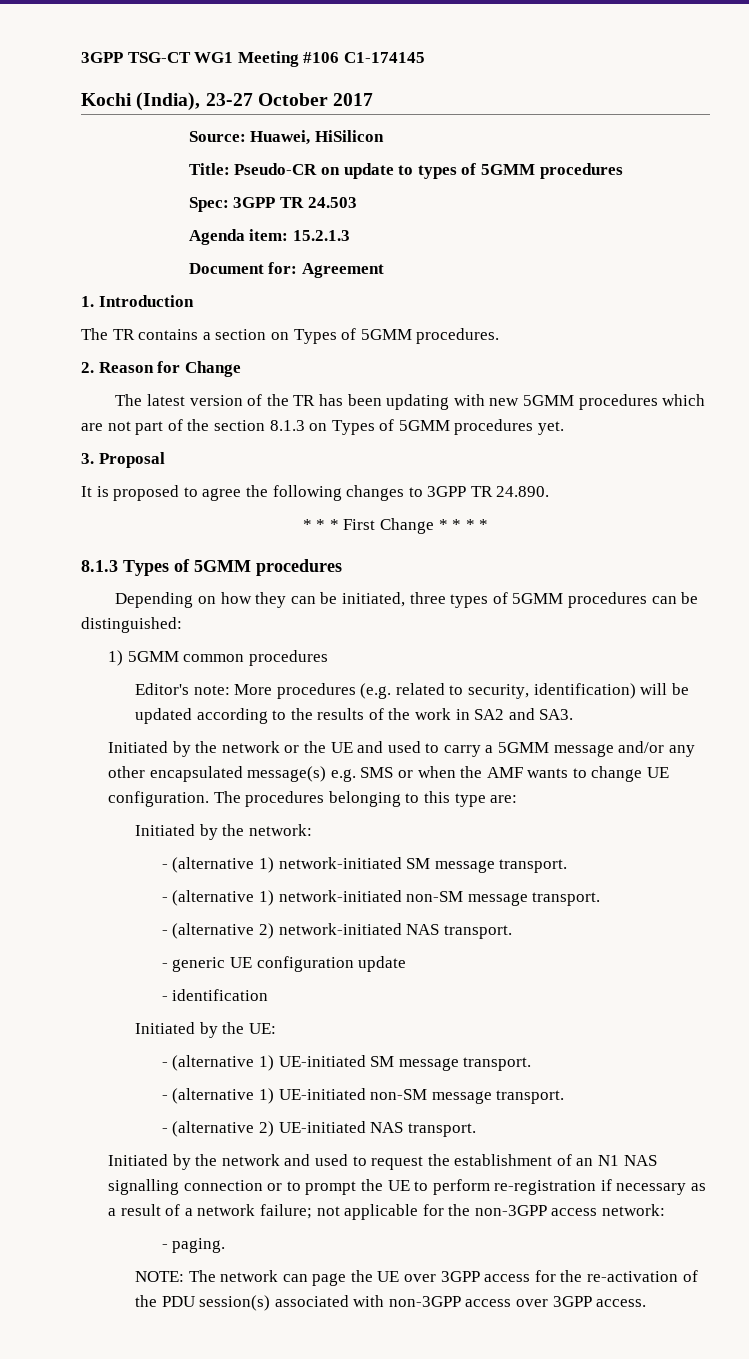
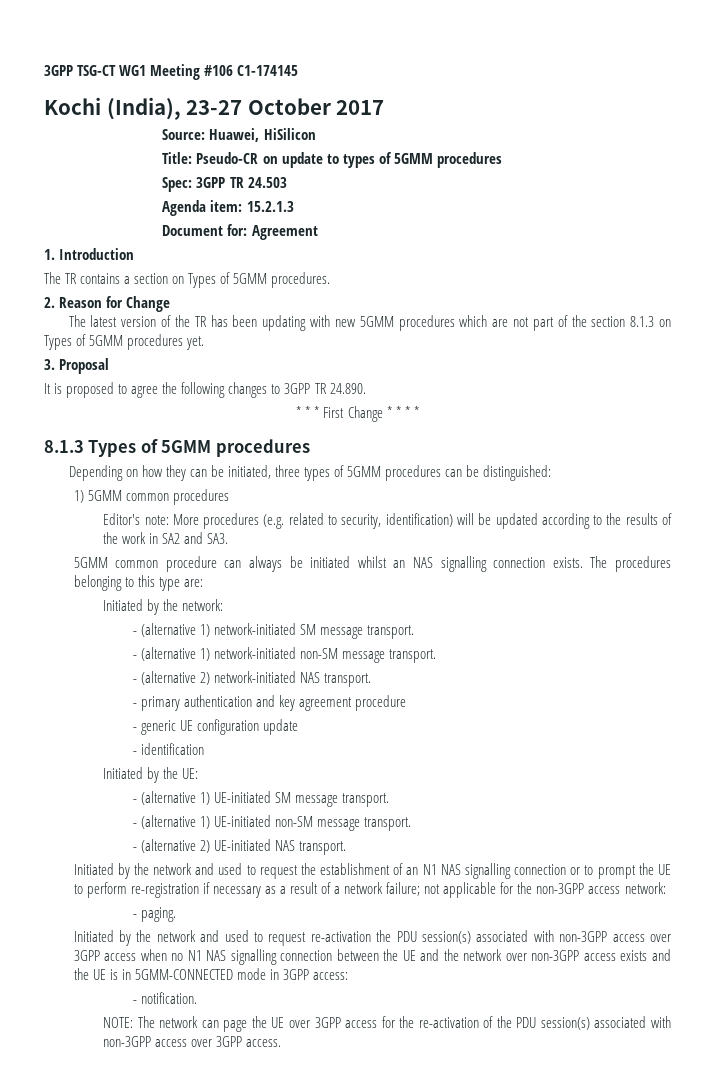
[107,741,695,757] [107,766,670,782] [107,791,209,807] Initiated by the network or the UE and used to carry a 5GMM message and/or any other encapsulated message(s) e.g. SMS or when the AMF wants to change UE configuration. -> [73,556,583,572] 5GMM common procedure can always be initiated whilst an NAS signalling connection exists.
(512, 932) none -> [132,695,407,711] // - primary authentication and key agreement procedure
(226, 1245) none -> [73,930,672,946] [73,949,672,965] [73,968,348,980] [132,992,197,1004] // Initiated by the network and used to request re-activation the PDU session(s) associated with non-3GPP access over 3GPP access when no N1 NAS signalling connection between the UE and the network over non-3GPP access exists and the UE is in 5GMM-CONNECTED mode in 3GPP access: // - notification.

